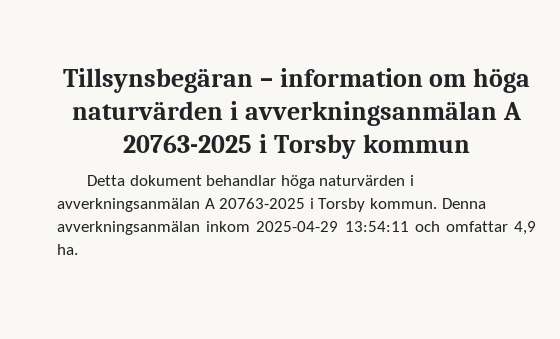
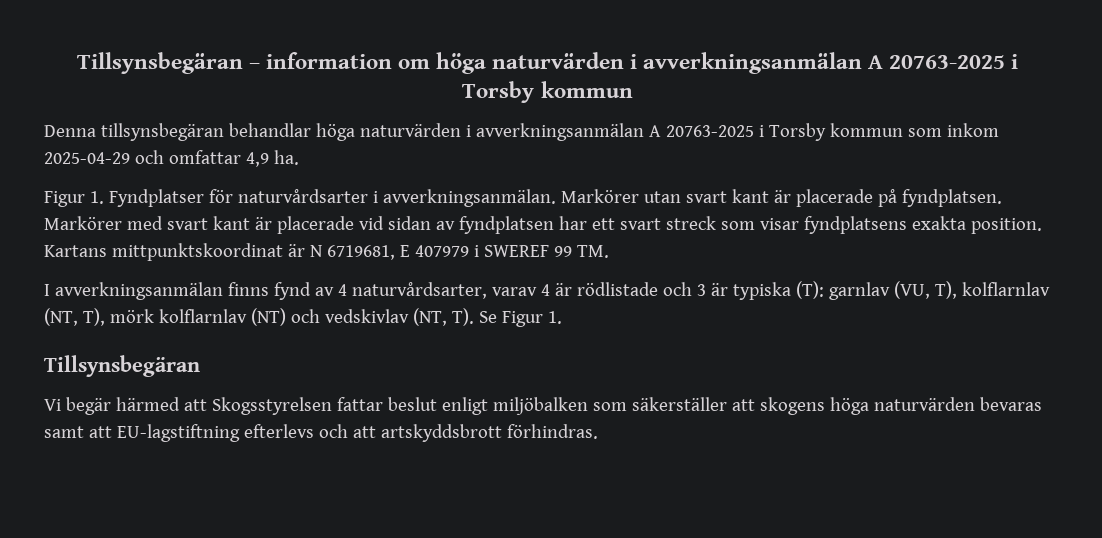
[87,175,202,186] Detta dokument -> [44,123,224,141] Denna tillsynsbegäran
[369,198,486,209] [57,221,200,235] kommun. Denna avverkningsanmälan -> [829,123,942,137] kommun som
[344,221,409,232] 13:54:11 -> (130, 158) none
(78, 249) none -> [44,189,1002,207] [44,216,1042,234] [44,243,609,261] [44,281,1050,300] [44,308,562,327] [44,355,200,377] [44,397,1042,415] [44,424,598,442] // Figur 1. Fyndplatser för naturvårdsarter i avverkningsanmälan. Markörer utan svart kant är placerade på fyndplatsen. Markörer med svart kant är placerade vid sidan av fyndplatsen har ett svart streck som visar fyndplatsens exakta position. Kartans mittpunktskoordinat är N 6719681, E 407979 i SWEREF 99 TM. // I avverkningsanmälan finns fynd av 4 naturvårdsarter, varav 4 är rödlistade och 3 är typiska (T): garnlav (VU, T), kolflarnlav (NT, T), mörk kolflarnlav (NT) och vedskivlav (NT, T). Se Figur 1. // Tillsynsbegäran // Vi begär härmed att Skogsstyrelsen fattar beslut enligt miljöbalken som säkerställer att skogens höga naturvärden bevaras samt att EU-lagstiftning efterlevs och att artskyddsbrott förhindras.

